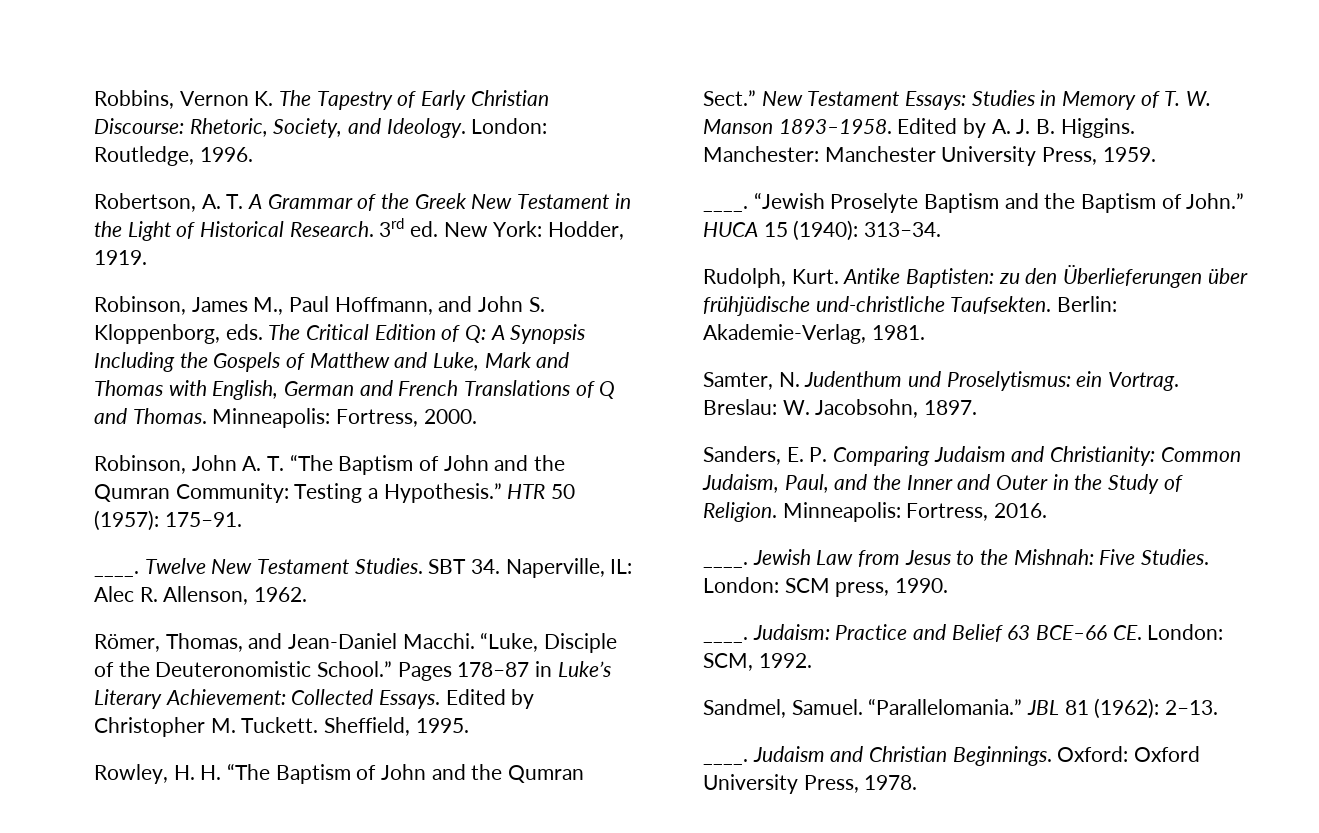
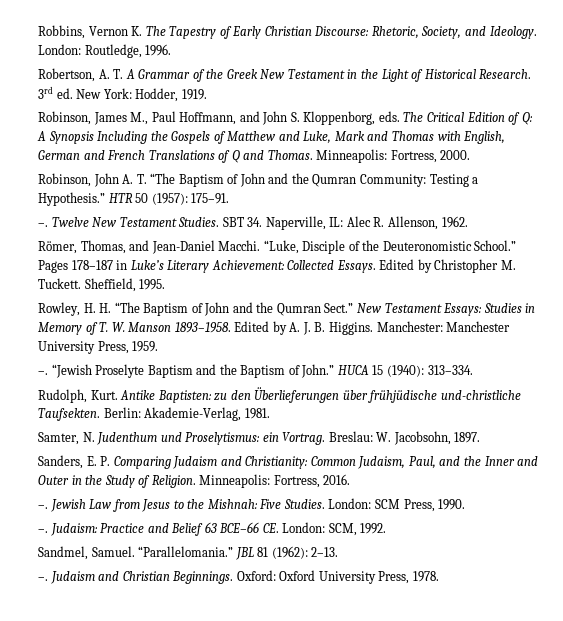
[93,571,139,577] ____. -> [38,223,49,227] –.
[457,662,530,677] 178–87 -> [71,260,113,270] 178–187
[702,206,748,212] ____. -> [38,371,49,375] –.
[863,222,941,237] 313–34. -> [427,365,473,375] 313–334.
[702,562,748,568] ____. -> [38,505,49,509] –.
[835,582,890,597] press, -> [403,499,435,512] Press,
[702,637,748,643] ____. -> [38,529,49,533] –.
[702,759,748,765] ____. -> [38,577,49,581] –.

